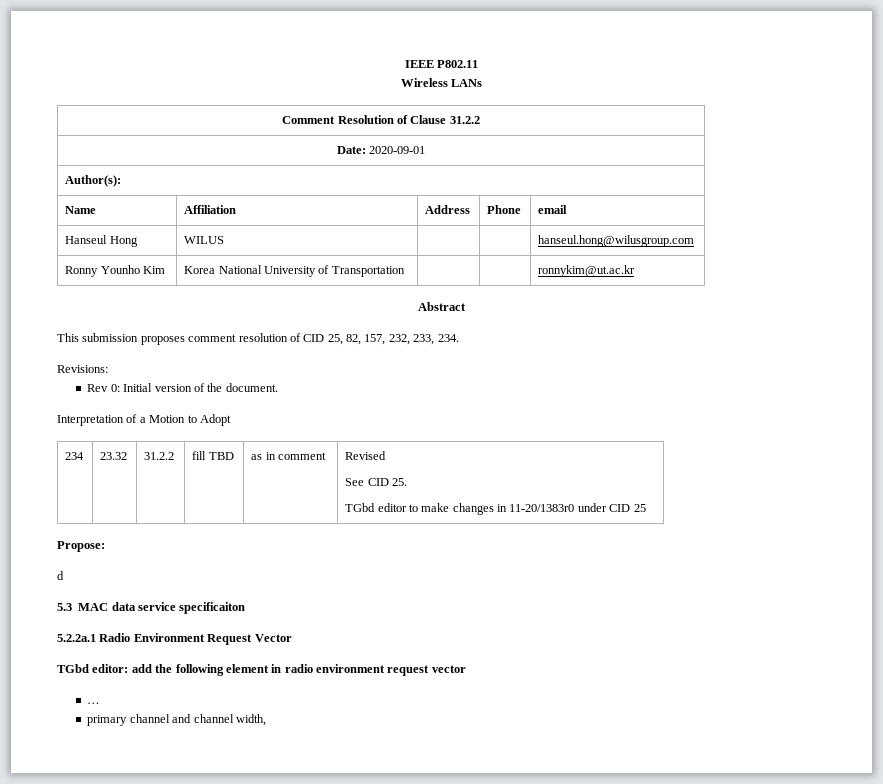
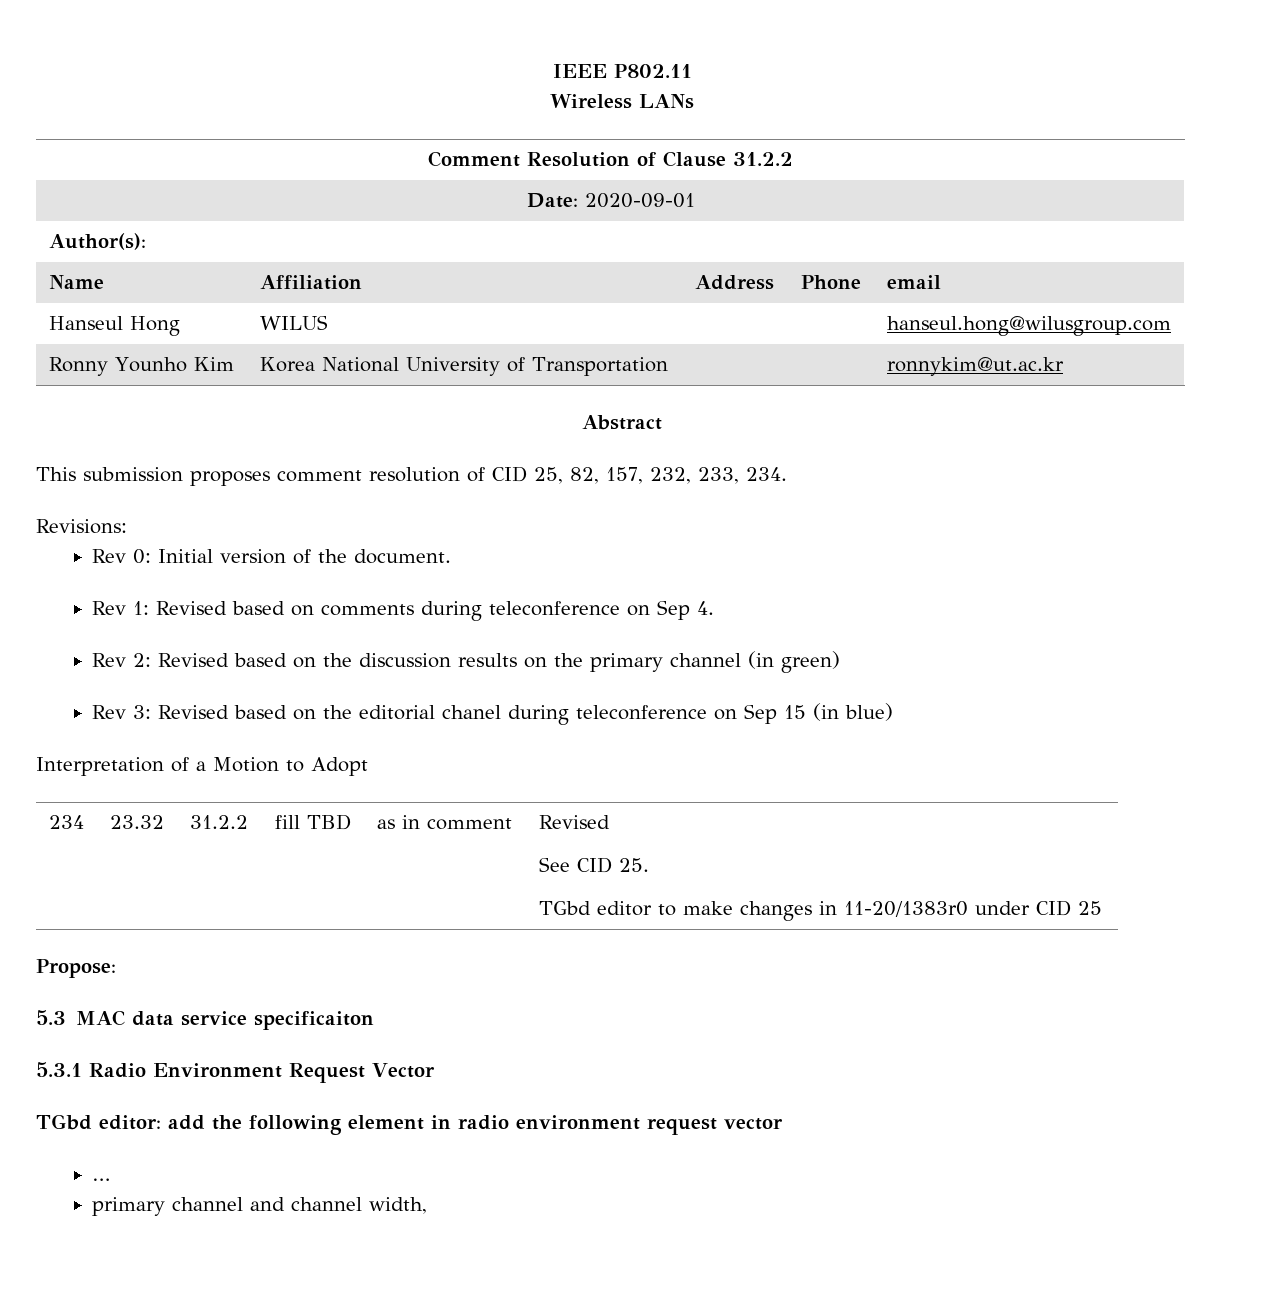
(278, 387) none -> [92,600,715,621] [92,651,841,673] [92,703,894,725] // Rev 1: Revised based on comments during teleconference on Sep 4. // Rev 2: Revised based on the discussion results on the primary channel (in green) // Rev 3: Revised based on the editorial chanel during teleconference on Sep 15 (in blue)
[57,571,64,580] // d -> (116, 968) none
[57,634,96,642] 5.2.2a.1 -> [36,1062,82,1077] 5.3.1

